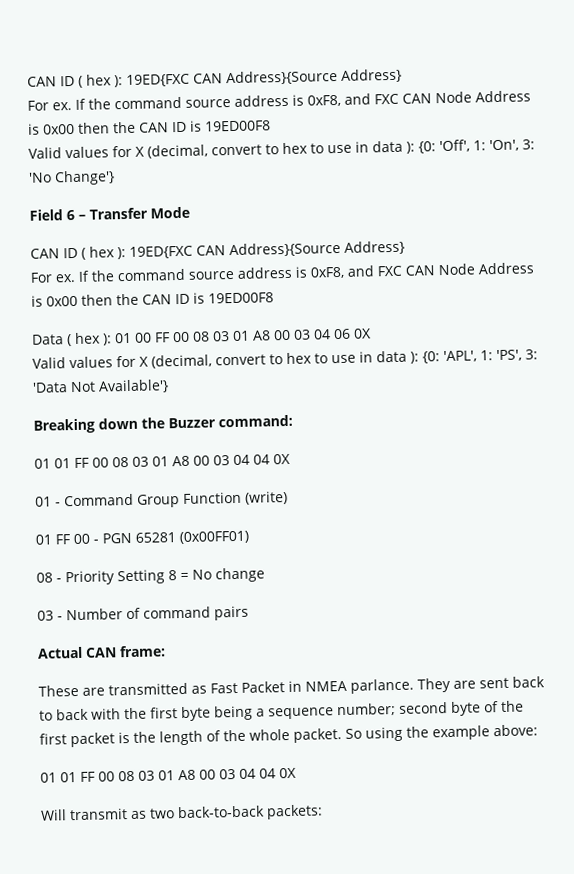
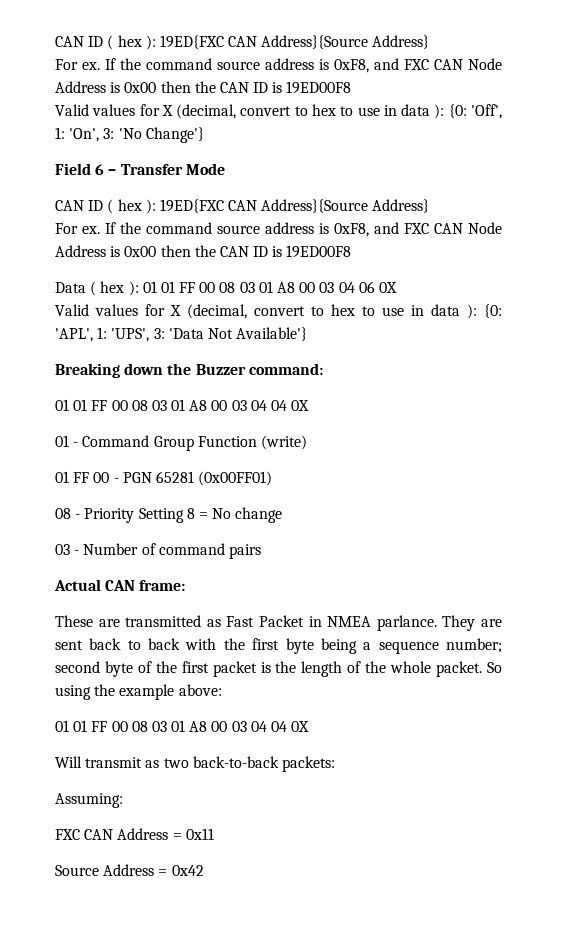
[135,332,152,343] 00 -> [160,281,175,293] 01
[495,349,522,362] 'PS', -> [111,328,150,342] 'UPS',
(323, 812) none -> [55,793,123,808] [55,828,214,840] [55,864,204,876] // Assuming: // FXC CAN Address = 0x11 // Source Address = 0x42

